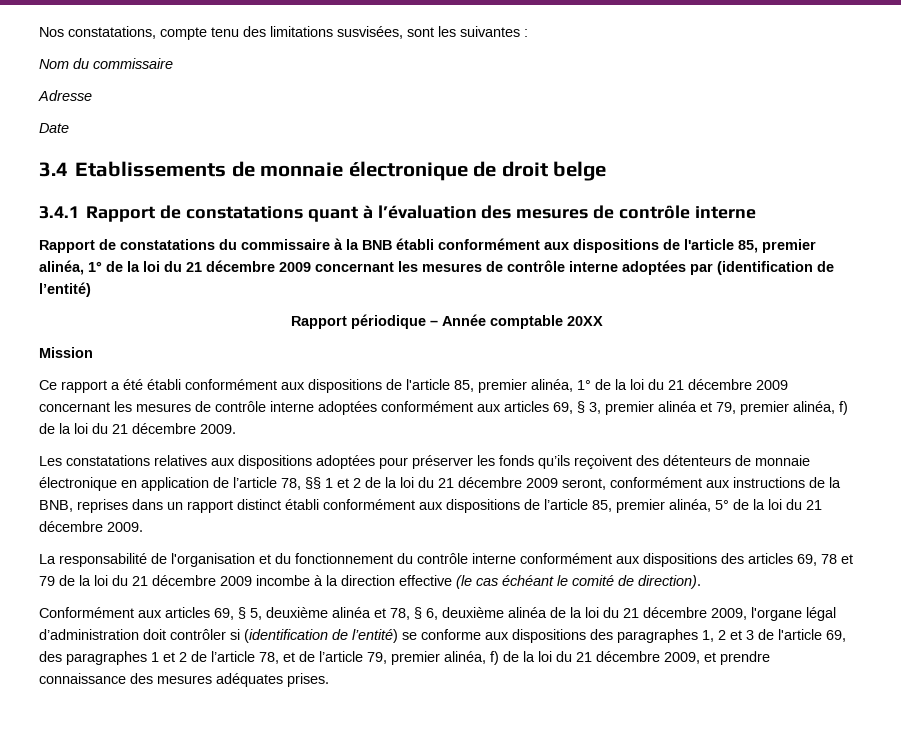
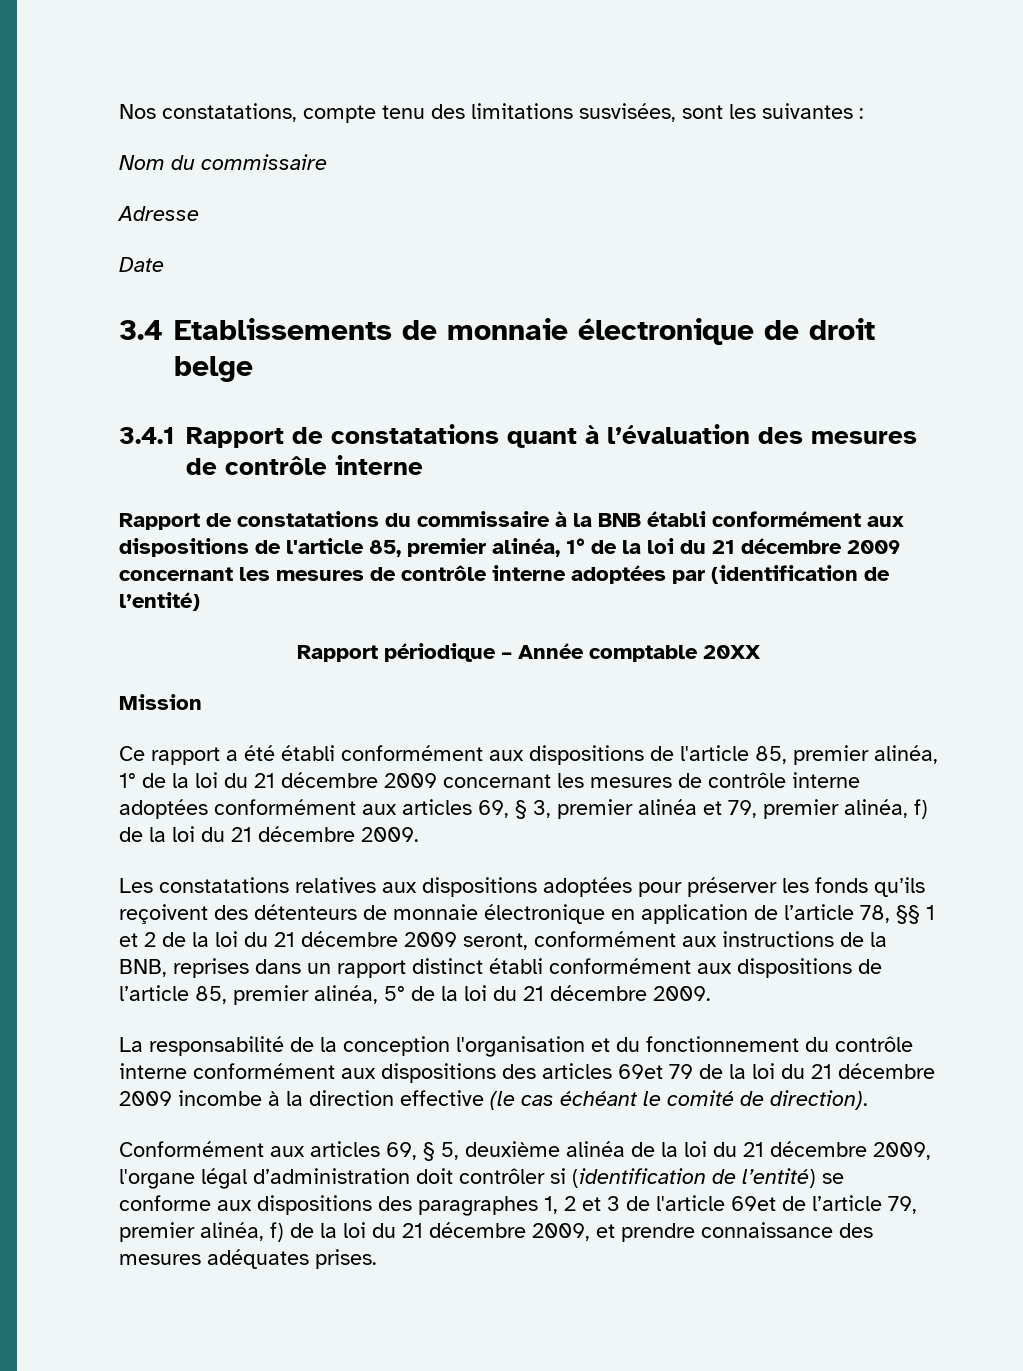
(167, 558) none -> [320,1036,450,1056] la conception
[797,554,853,566] 69, 78 et -> [618,1064,663,1079] 69et
[374,607,547,620] et 78, § 6, deuxième alinéa -> (625, 1149) none
[826,630,846,642] [39,651,295,665] 69, des paragraphes 1 et 2 de l’article 78, et -> [731,1196,776,1211] 69et

